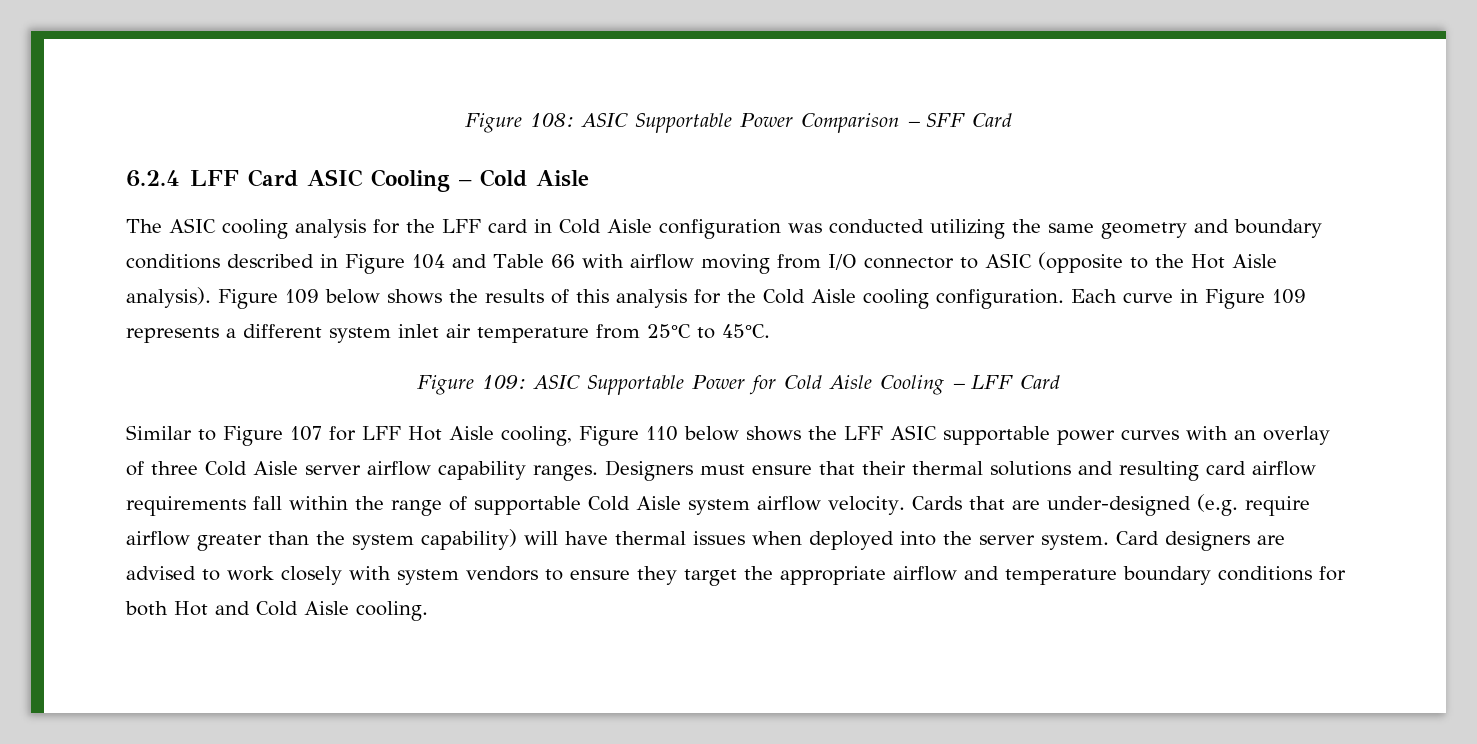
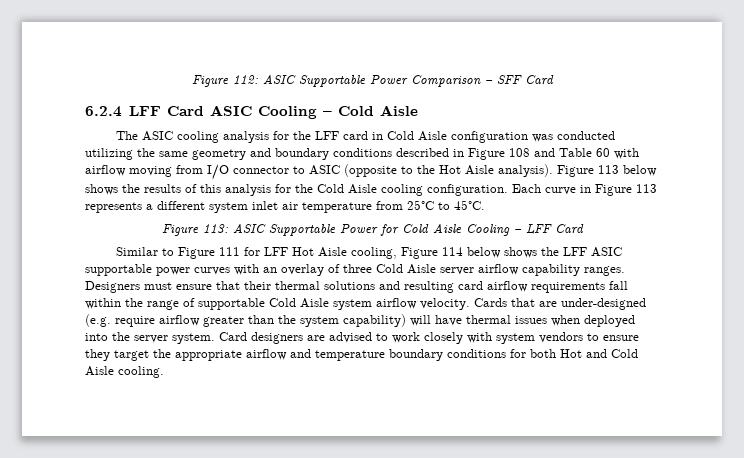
[465,113,575,133] Figure 108: -> [191,75,258,87] Figure 112:
[412,254,445,269] 104 -> [509,148,530,157] 108
[550,254,575,268] 66 -> [596,148,610,157] 60
[285,289,319,304] 109 -> [598,165,619,174] 113
[1272,289,1306,304] 109 -> [636,184,657,193] 113
[482,375,527,389] 109: -> [202,224,228,233] 113:
[290,426,322,441] 107 -> [218,247,240,256] 111
[646,426,678,441] 110 -> [441,247,463,256] 114

